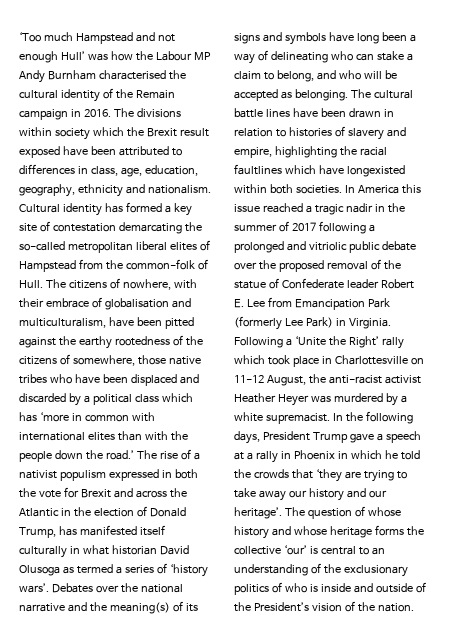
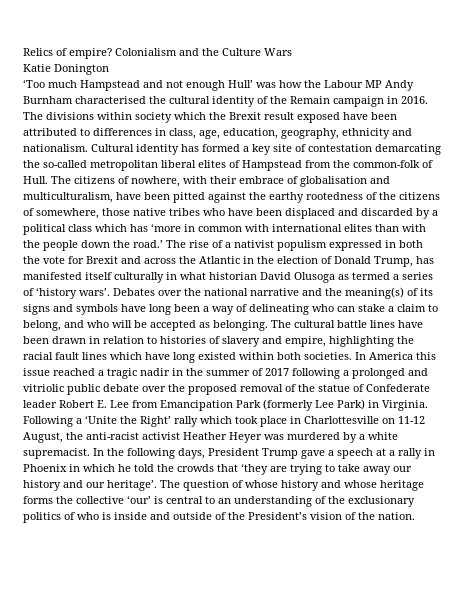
(19, 37) none -> [23,48,292,59] [23,64,109,75] Relics of empire? Colonialism and the Culture Wars // Katie Donington //
[234,164,405,177] faultlines which have longexisted -> [55,352,236,363] fault lines which have long existed

